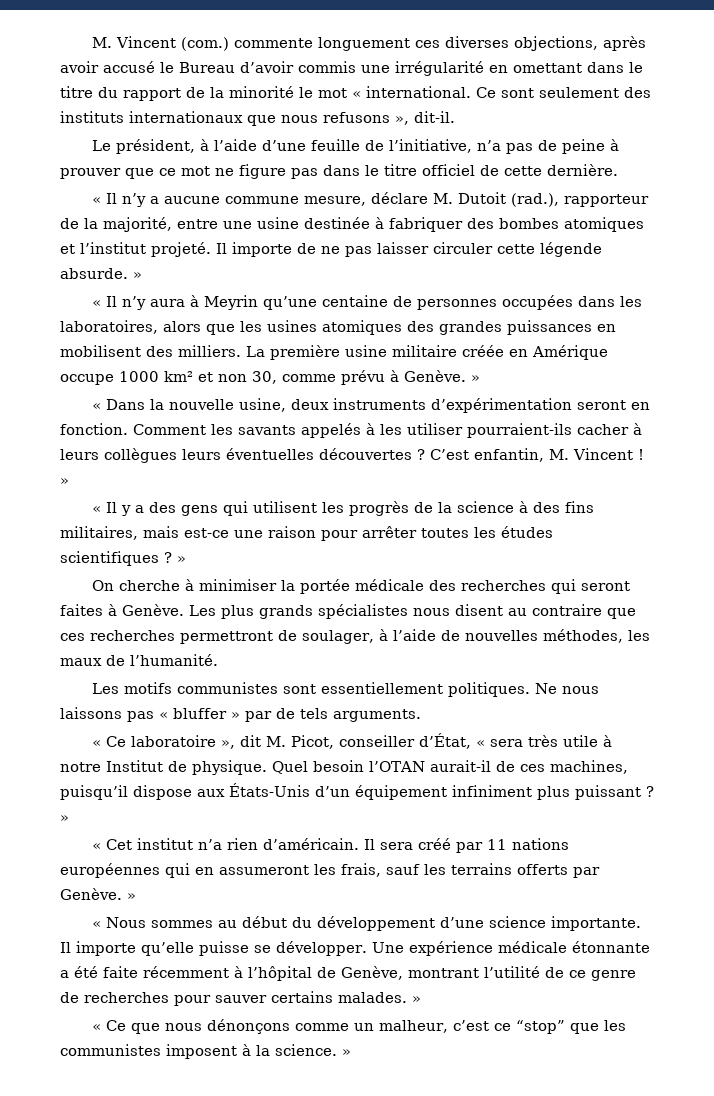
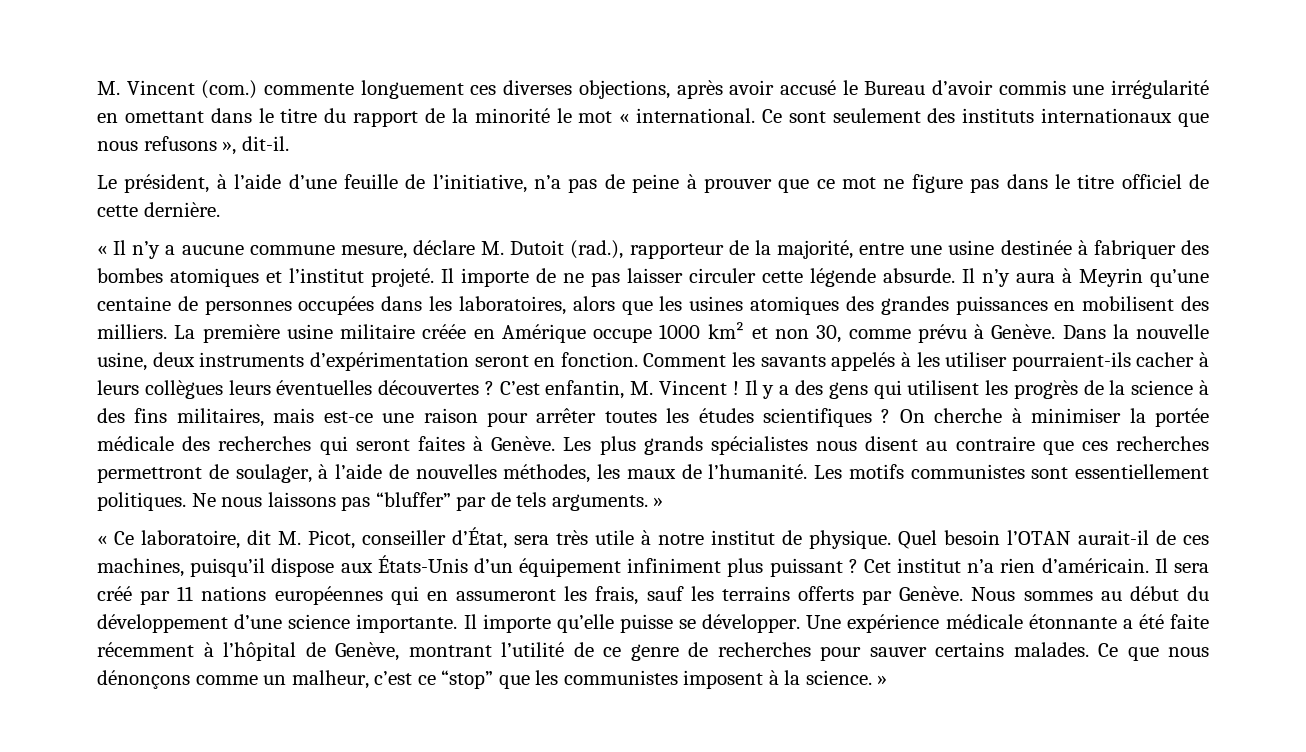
[133,272,142,279] [92,300,102,307] » // « -> (955, 275) none
[471,375,480,382] [92,403,102,410] » // « -> (1056, 331) none
[60,478,69,485] [92,506,102,513] » // « -> (739, 388) none
[177,556,186,563] » // -> (891, 416) none
(218, 660) // -> (808, 471) none
[159,708,240,719] « bluffer » -> [375,492,451,507] “bluffer”
[92,735,236,749] // « Ce laboratoire », -> [653,497,664,507] [97,530,240,549] » // « Ce laboratoire,
[476,740,486,747] « -> (507, 538) none
[106,760,163,772] Institut -> [711,530,775,545] institut
[60,815,69,822] [92,843,102,850] » // « -> (858, 566) none
[127,893,136,900] [92,921,102,928] » // « -> (964, 593) none
[412,996,421,1003] [92,1024,102,1031] » // « -> (1089, 649) none

